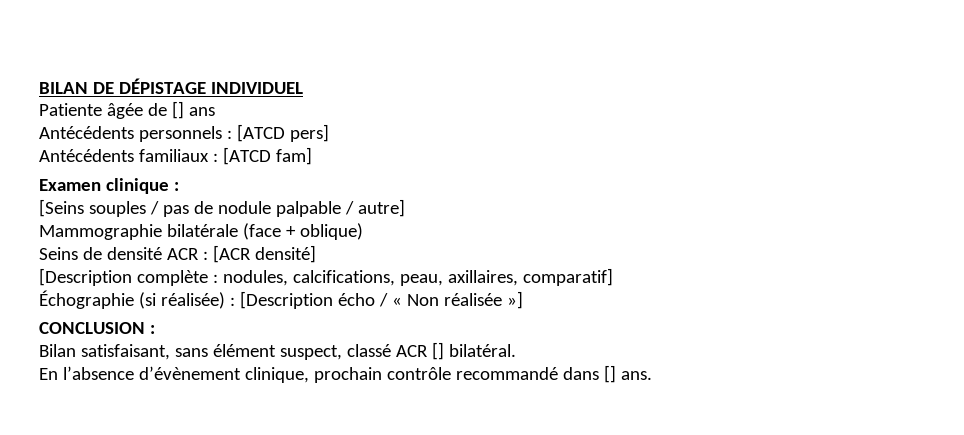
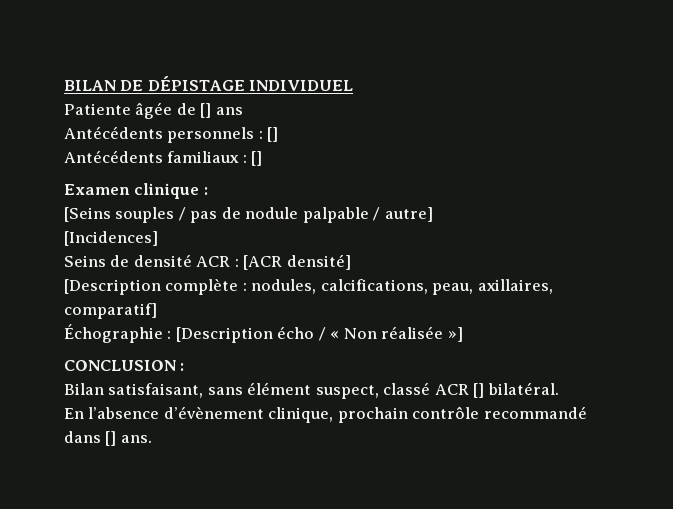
[236,124,329,142] [ATCD pers] -> [267,127,279,142] []
[222,147,312,165] [ATCD fam] -> [251,151,263,166] []
[39,223,363,240] Mammographie bilatérale (face + oblique) -> [64,231,158,246] [Incidences]
[138,292,225,309] (si réalisée) -> (163, 333) none

